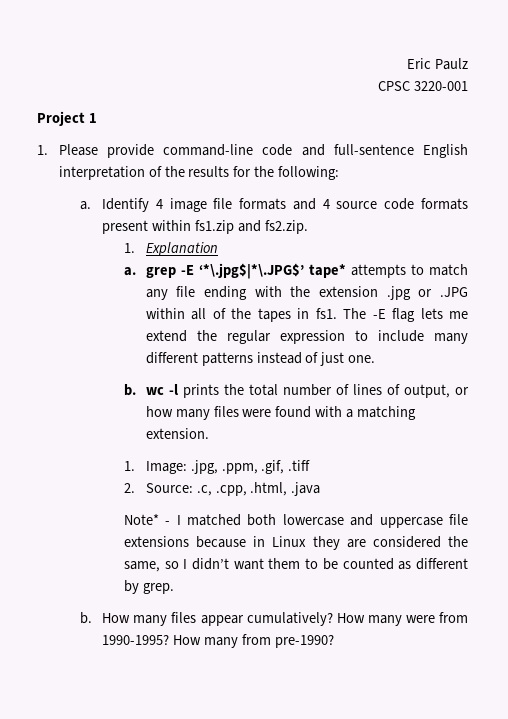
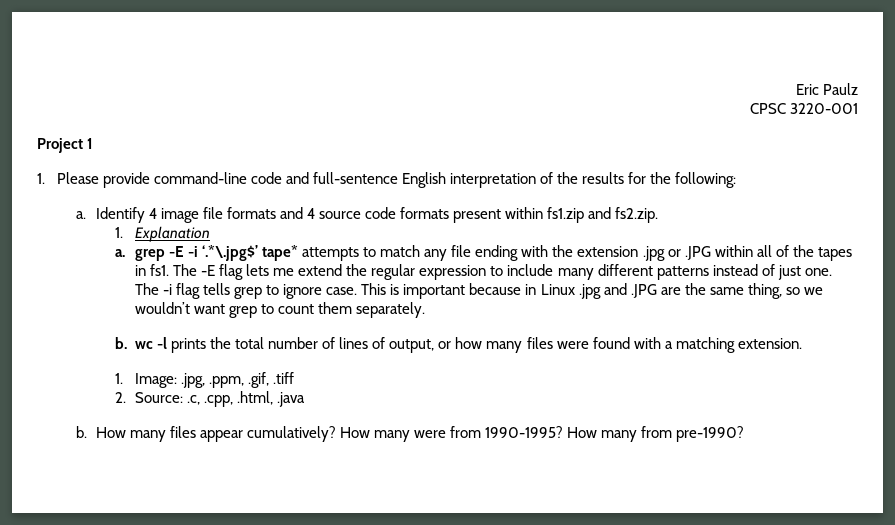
[198,263,304,279] ‘*\.jpg$|*\.JPG$’ -> [187,245,258,261] -i ‘.*\.jpg$’
(376, 359) none -> [134,283,823,299] [134,302,426,318] The -i flag tells grep to ignore case. This is important because in Linux .jpg and .JPG are the same thing, so we wouldn’t want grep to count them separately.
[123,514,469,528] [123,536,468,550] [123,558,468,572] [123,580,174,594] // Note* - I matched both lowercase and uppercase file extensions because in Linux they are considered the same, so I didn’t want them to be counted as different by grep. -> (306, 399) none

